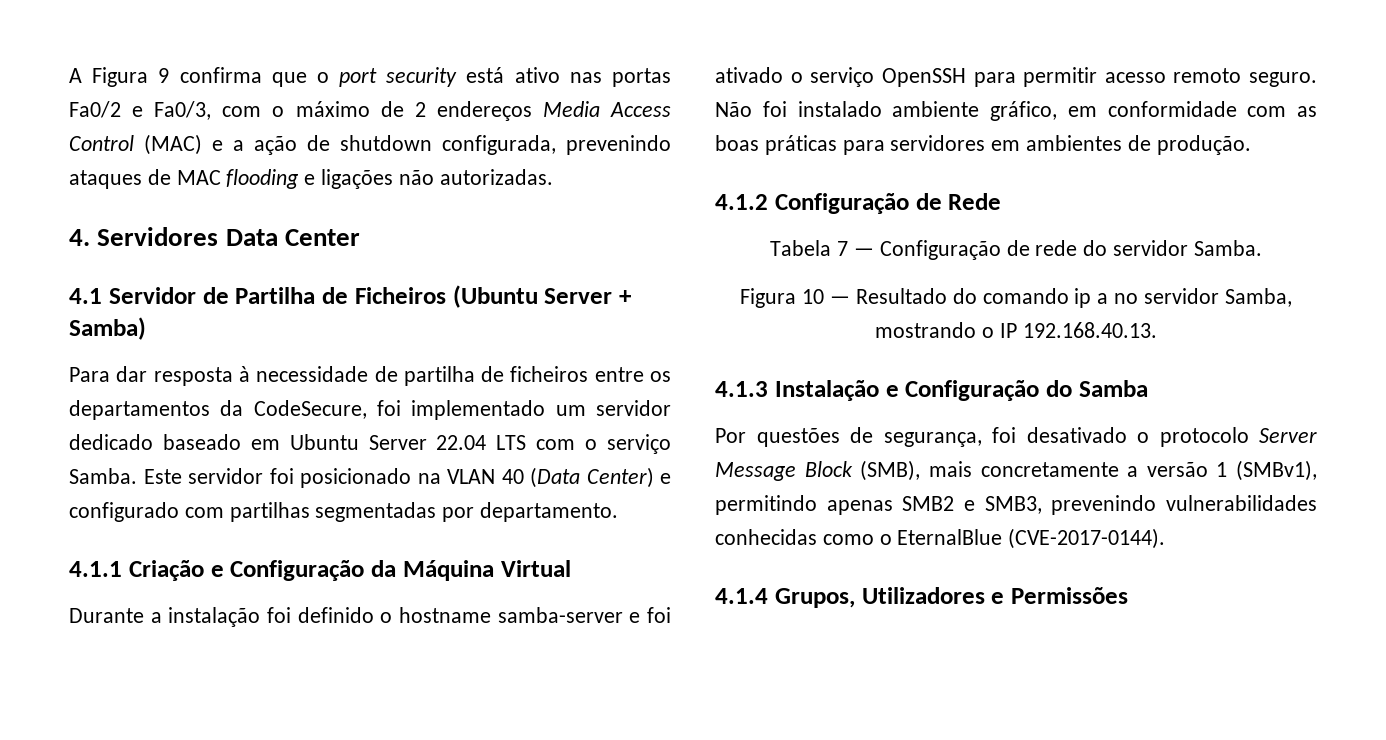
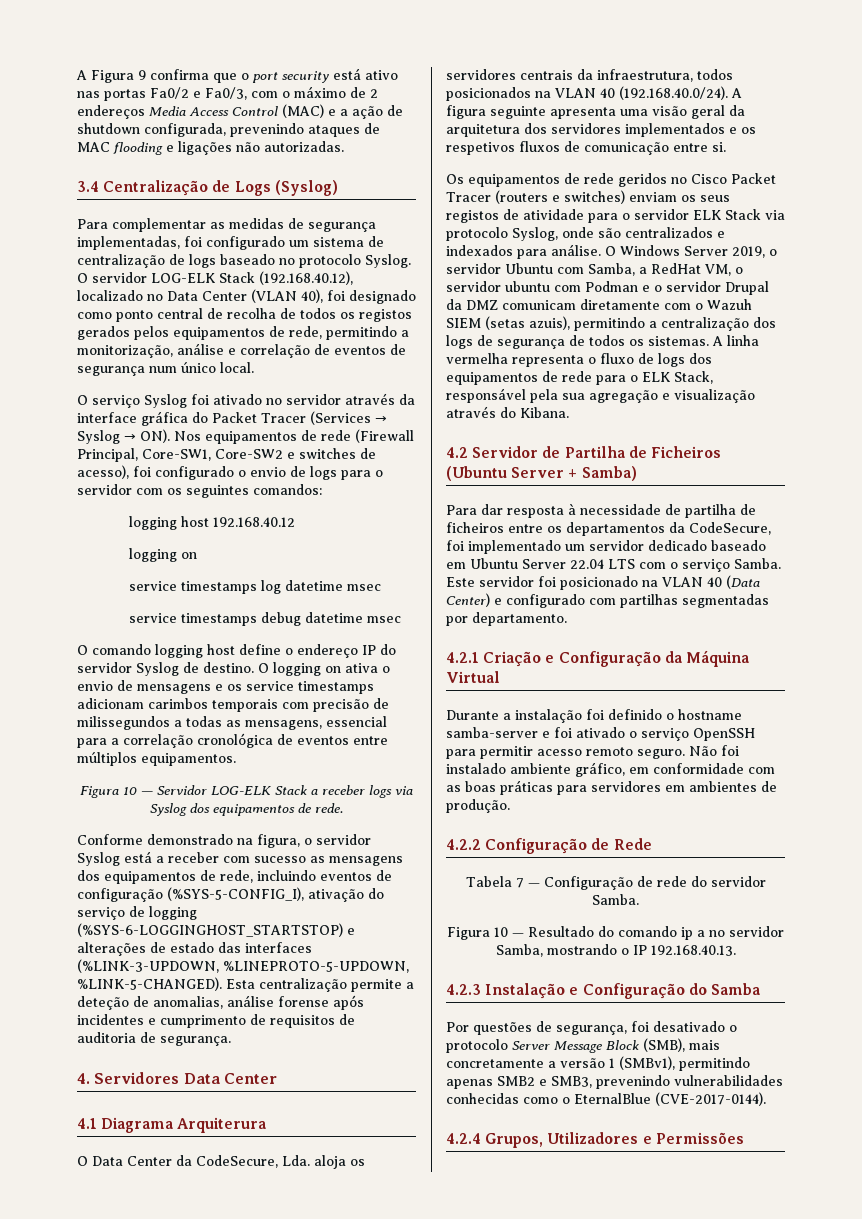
(553, 177) none -> [77,180,338,196] [77,218,376,232] [77,236,384,250] [77,254,411,268] [77,271,353,285] [77,289,416,304] [77,308,412,322] [77,326,409,340] [77,343,406,358] [77,362,254,376] [77,393,415,408] [77,411,387,426] [77,429,414,444] [77,448,376,462] [77,465,383,480] [77,484,322,498] [128,516,295,530] [128,548,197,562] [128,580,381,594] [128,612,401,626] [77,644,396,658] [77,662,390,676] [77,680,374,694] [77,698,389,712] [77,716,387,730] [77,733,388,748] [77,752,236,766] [80,785,413,798] [150,803,343,816] [77,834,371,848] [77,851,403,866] [77,870,392,884] [77,887,384,902] [77,906,197,920] [77,923,355,937] [77,942,312,956] [77,959,409,973] [77,977,414,992] [77,995,364,1010] [77,1014,355,1028] [77,1032,231,1046] // 3.4 Centralização de Logs (Syslog) // Para complementar as medidas de segurança implementadas, foi configurado um sistema de centralização de logs baseado no protocolo Syslog. O servidor LOG-ELK Stack (192.168.40.12), localizado no Data Center (VLAN 40), foi designado como ponto central de recolha de todos os registos gerados pelos equipamentos de rede, permitindo a monitorização, análise e correlação de eventos de segurança num único local. // O serviço Syslog foi ativado no servidor através da interface gráfica do Packet Tracer (Services → Syslog → ON). Nos equipamentos de rede (Firewall Principal, Core-SW1, Core-SW2 e switches de acesso), foi configurado o envio de logs para o servidor com os seguintes comandos: // logging host 192.168.40.12 // logging on // service timestamps log datetime msec // service timestamps debug datetime msec // O comando logging host define o endereço IP do servidor Syslog de destino. O logging on ativa o envio de mensagens e os service timestamps adicionam carimbos temporais com precisão de milissegundos a todas as mensagens, essencial para a correlação cronológica de eventos entre múltiplos equipamentos. // Figura 10 — Servidor LOG-ELK Stack a receber logs via Syslog dos equipamentos de rede. // Conforme demonstrado na figura, o servidor Syslog está a receber com sucesso as mensagens dos equipamentos de rede, incluindo eventos de configuração (%SYS-5-CONFIG_I), ativação do serviço de logging (%SYS-6-LOGGINGHOST_STARTSTOP) e alterações de estado das interfaces (%LINK-3-UPDOWN, %LINEPROTO-5-UPDOWN, %LINK-5-CHANGED). Esta centralização permite a deteção de anomalias, análise forense após incidentes e cumprimento de requisitos de auditoria de segurança.
(102, 296) none -> [101,1117,267,1133] [77,1155,365,1169] [446,69,733,82] [446,86,742,101] [446,105,745,119] [446,123,756,137] [446,141,726,155] [446,173,776,187] [446,190,730,204] [446,209,785,223] [446,227,725,241] [446,244,777,259] [446,263,743,276] [446,281,769,295] [446,299,752,310] [446,316,776,331] [446,335,759,349] [446,353,712,367] [446,371,713,385] [446,388,755,403] [446,406,569,418] [446,447,468,458] Diagrama Arquiterura // O Data Center da CodeSecure, Lda. aloja os servidores centrais da infraestrutura, todos posicionados na VLAN 40 (192.168.40.0/24). A figura seguinte apresenta uma visão geral da arquitetura dos servidores implementados e os respetivos fluxos de comunicação entre si. // Os equipamentos de rede geridos no Cisco Packet Tracer (routers e switches) enviam os seus registos de atividade para o servidor ELK Stack via protocolo Syslog, onde são centralizados e indexados para análise. O Windows Server 2019, o servidor Ubuntu com Samba, a RedHat VM, o servidor ubuntu com Podman e o servidor Drupal da DMZ comunicam diretamente com o Wazuh SIEM (setas azuis), permitindo a centralização dos logs de segurança de todos os sistemas. A linha vermelha representa o fluxo de logs dos equipamentos de rede para o ELK Stack, responsável pela sua agregação e visualização através do Kibana. // 4.2
[69,561,122,577] 4.1.1 -> [446,652,479,663] 4.2.1
[715,194,768,210] 4.1.2 -> [446,839,481,850] 4.2.2
[715,381,768,397] 4.1.3 -> [446,984,481,995] 4.2.3
[715,588,768,604] 4.1.4 -> [446,1133,481,1144] 4.2.4

